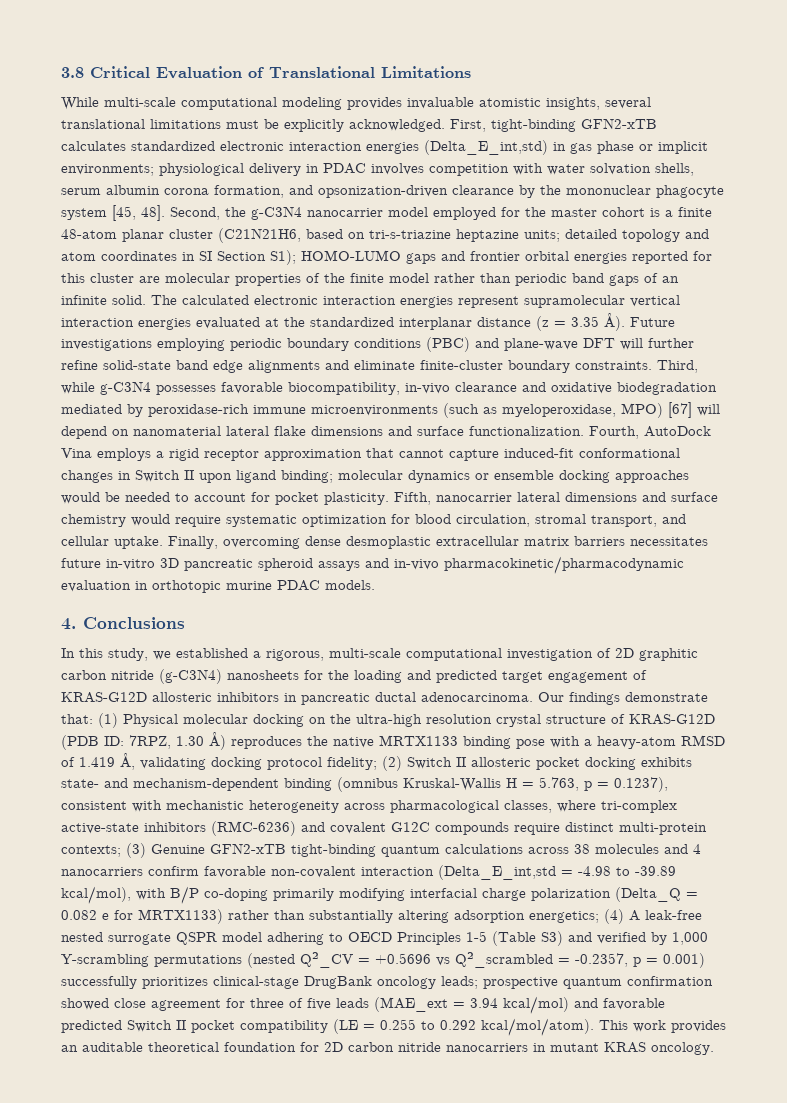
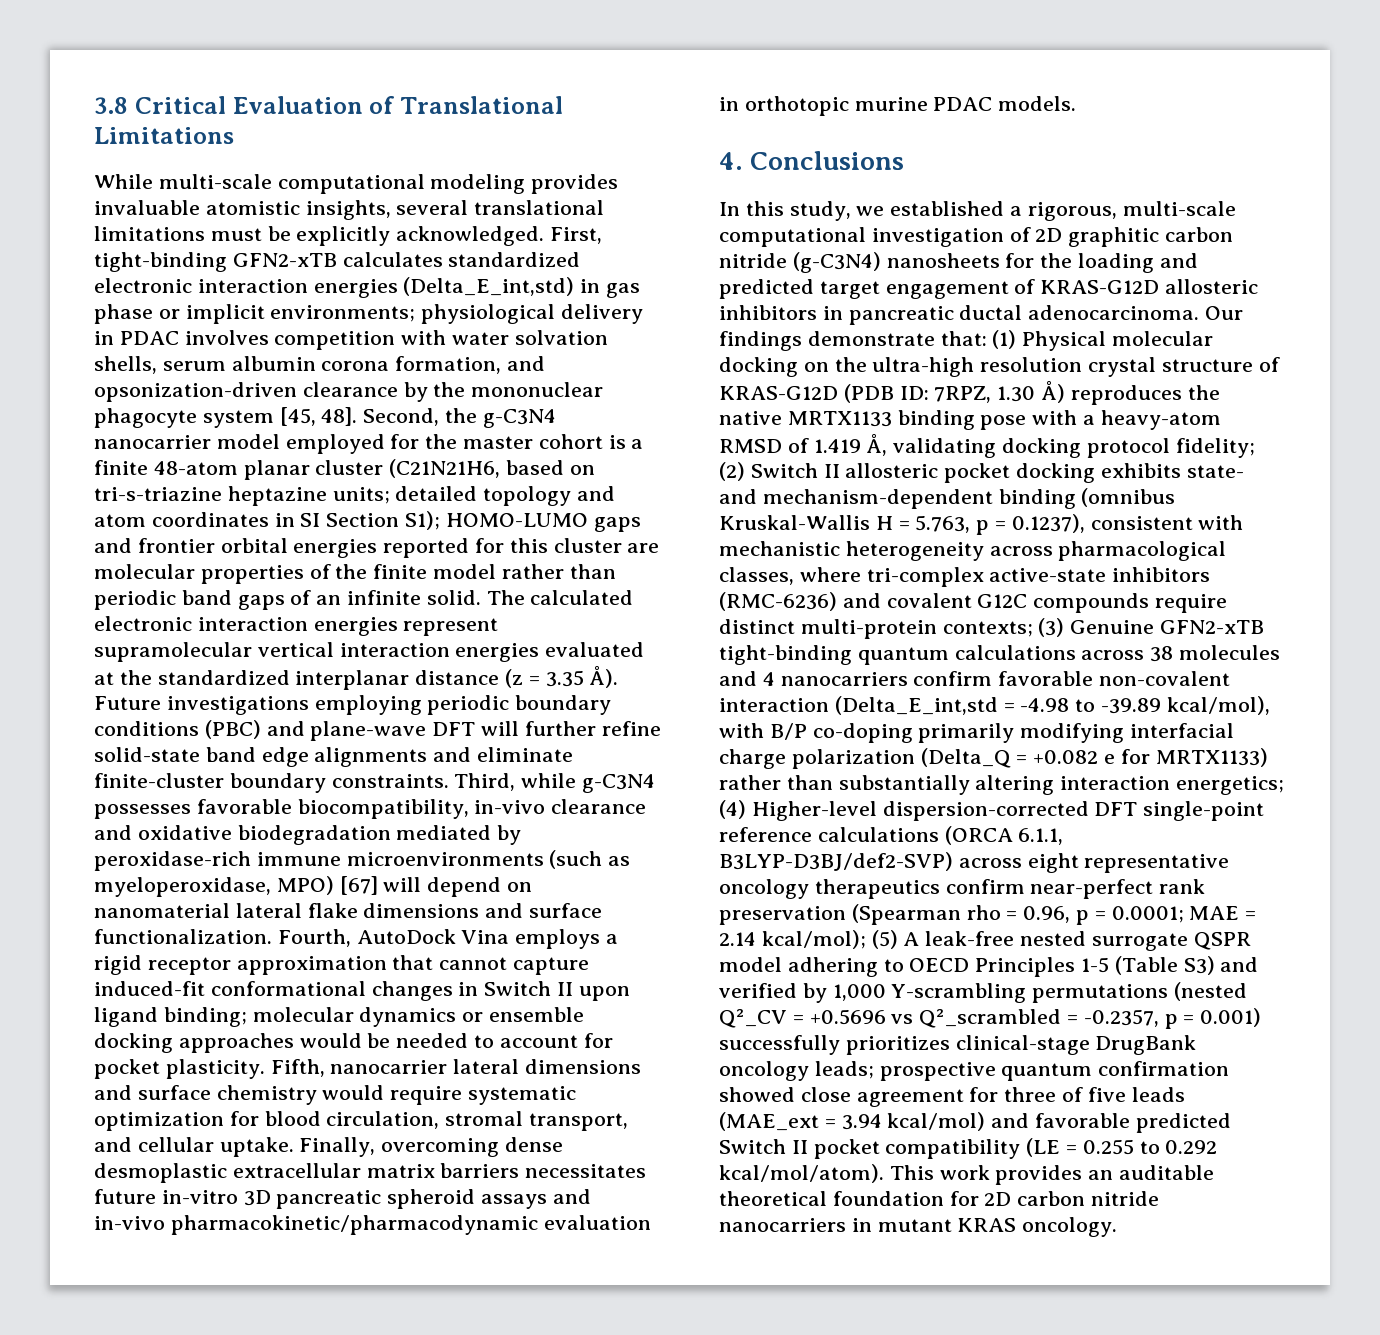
[61,910,97,920] 0.082 -> [1033,750,1099,764] +0.082
[454,910,525,923] adsorption -> [1060,776,1171,790] interaction
(624, 916) none -> [751,801,1265,821] [719,826,1064,845] [719,852,1230,873] [719,879,1206,899] [719,904,1257,925] [719,930,898,949] Higher-level dispersion-corrected DFT single-point reference calculations (ORCA 6.1.1, B3LYP-D3BJ/def2-SVP) across eight representative oncology therapeutics confirm near-perfect rank preservation (Spearman rho = 0.96, p = 0.0001; MAE = 2.14 kcal/mol); (5)

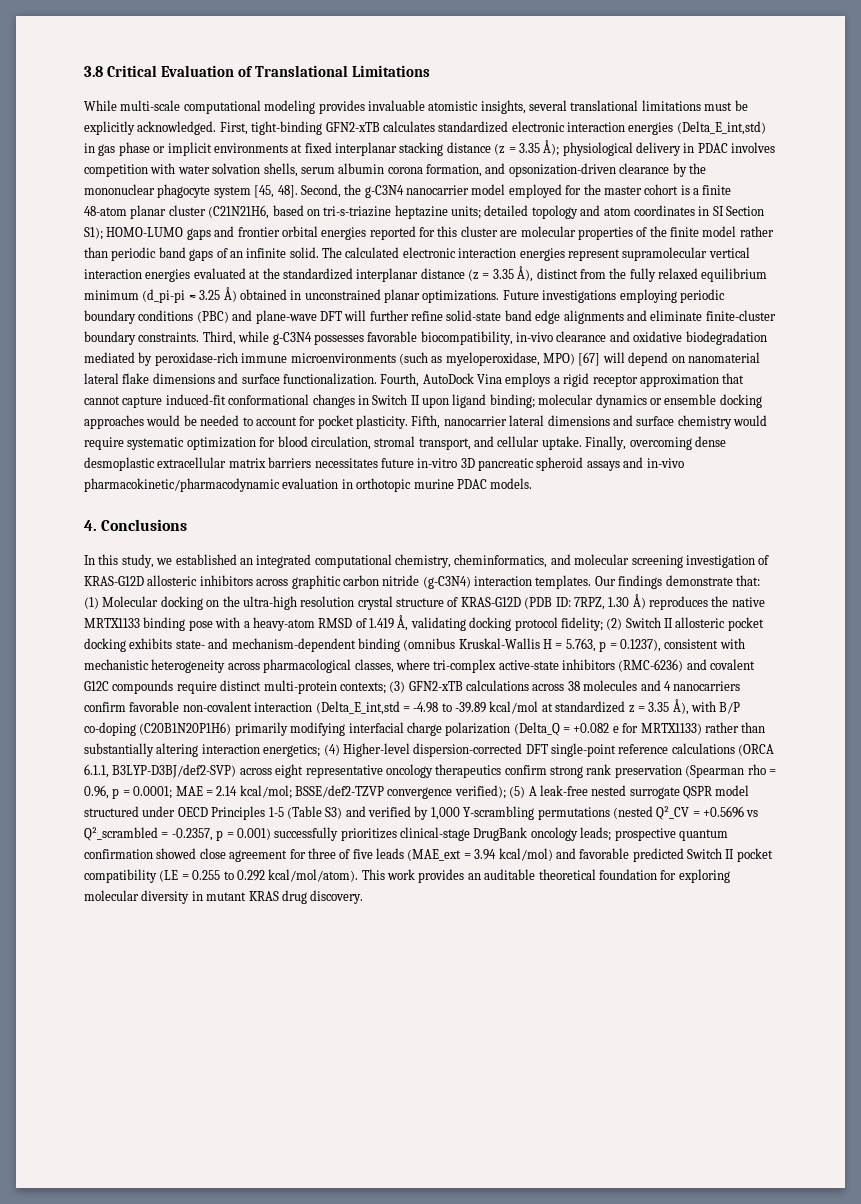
[270,305,416,322] environments; -> [213,140,560,156] environments at fixed interplanar stacking distance (z = 3.35 Å);
[589,665,619,688] Å). -> [517,266,768,282] [84,287,500,303] Å), distinct from the fully relaxed equilibrium minimum (d_pi-pi ≈ 3.25 Å) obtained in unconstrained planar optimizations.
[1010,201,1236,221] [719,227,1234,247] [719,252,1198,273] [719,279,1259,299] [719,305,1200,325] a rigorous, multi-scale computational investigation of 2D graphitic carbon nitride (g-C3N4) nanosheets for the loading and predicted target engagement of KRAS-G12D allosteric inhibitors in pancreatic ductal adenocarcinoma. -> [239,554,770,568] [84,575,592,589] an integrated computational chemistry, cheminformatics, and molecular screening investigation of KRAS-G12D allosteric inhibitors across graphitic carbon nitride (g-C3N4) interaction templates.
[1022,331,1214,351] Physical molecular -> [102,596,159,607] Molecular
[1070,620,1265,634] [719,645,949,665] Genuine GFN2-xTB tight-binding quantum -> [408,681,463,691] GFN2-xTB
[1166,696,1270,715] kcal/mol), -> [489,699,689,715] kcal/mol at standardized z = 3.35 Å),
(913, 733) none -> [139,722,232,735] (C20B1N20P1H6)
[1030,879,1154,899] near-perfect -> [550,766,583,778] strong
[761,930,866,949] kcal/mol); -> [239,785,506,799] kcal/mol; BSSE/def2-TZVP convergence verified);
[787,957,904,977] adhering to -> [84,806,176,817] structured under
[984,1191,1160,1206] [719,1218,846,1232] 2D carbon nitride nanocarriers -> [678,869,730,883] [84,890,190,904] exploring molecular diversity
[1022,1217,1118,1237] oncology. -> [281,890,364,904] drug discovery.

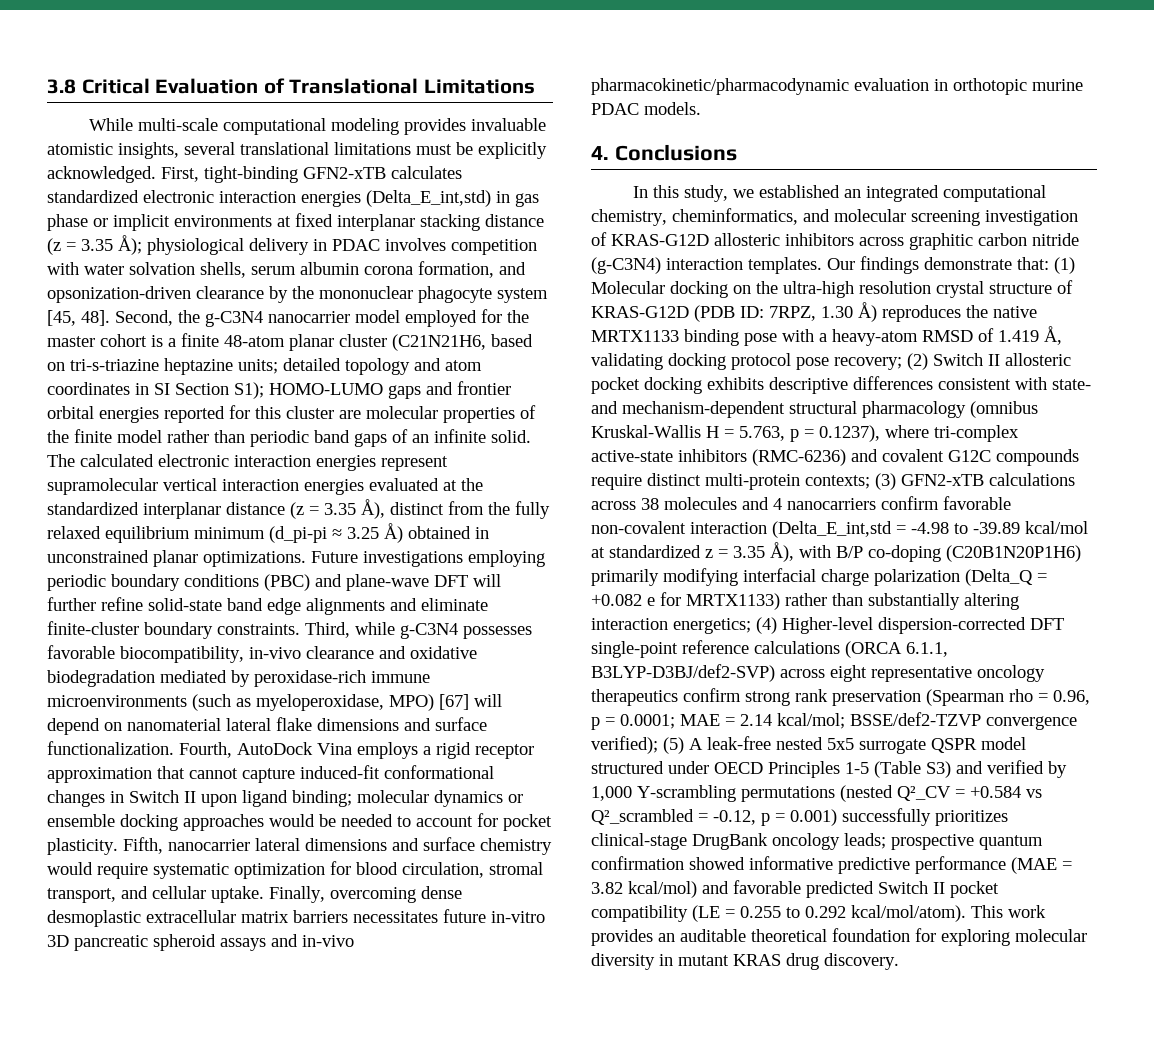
[560,617,603,631] fidelity; -> [796,357,902,370] pose recovery;
(173, 643) none -> [769,376,1047,394] descriptive differences consistent with
[357,638,400,652] binding -> [789,401,966,418] structural pharmacology
[664,638,745,649] [84,659,394,673] consistent with mechanistic heterogeneity across pharmacological classes, -> (880, 433) none
(627, 790) none -> [827,738,854,750] 5x5
[703,806,744,818] +0.5696 -> [970,786,1021,798] +0.584
[171,828,213,841] -0.2357, -> [713,810,756,825] -0.12,
[199,848,497,862] close agreement for three of five leads (MAE_ext = 3.94 -> [749,856,1072,874] [591,882,623,894] informative predictive performance (MAE = 3.82

